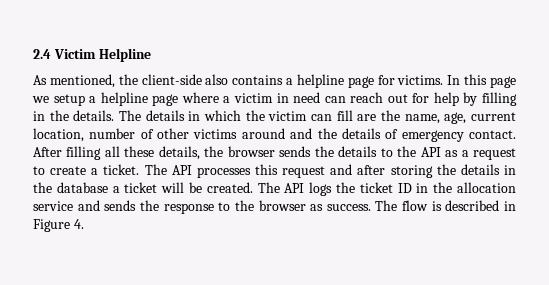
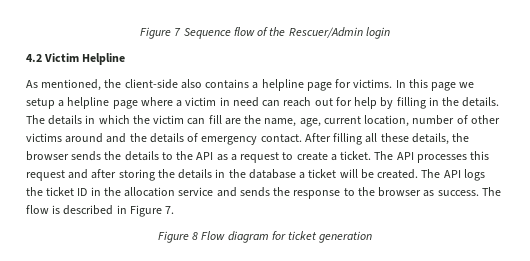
[33,49,51,59] 2.4 -> [140,27,390,39] [26,54,42,62] Figure 7 Sequence flow of the Rescuer/Admin login // 4.2
[73,219,84,229] 4. -> [165,206,175,214] [157,231,373,243] 7. // Figure 8 Flow diagram for ticket generation

